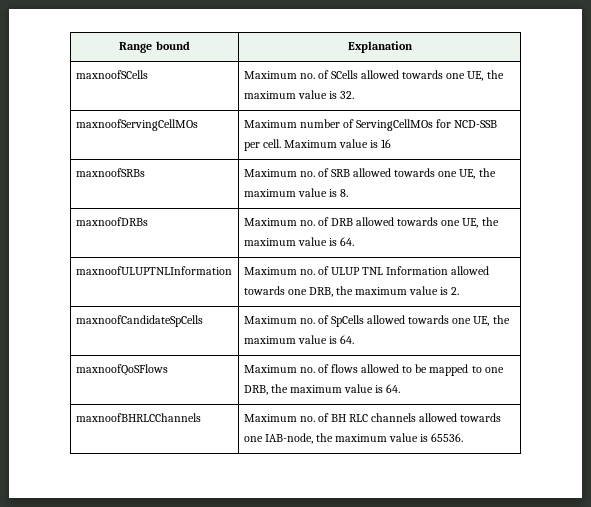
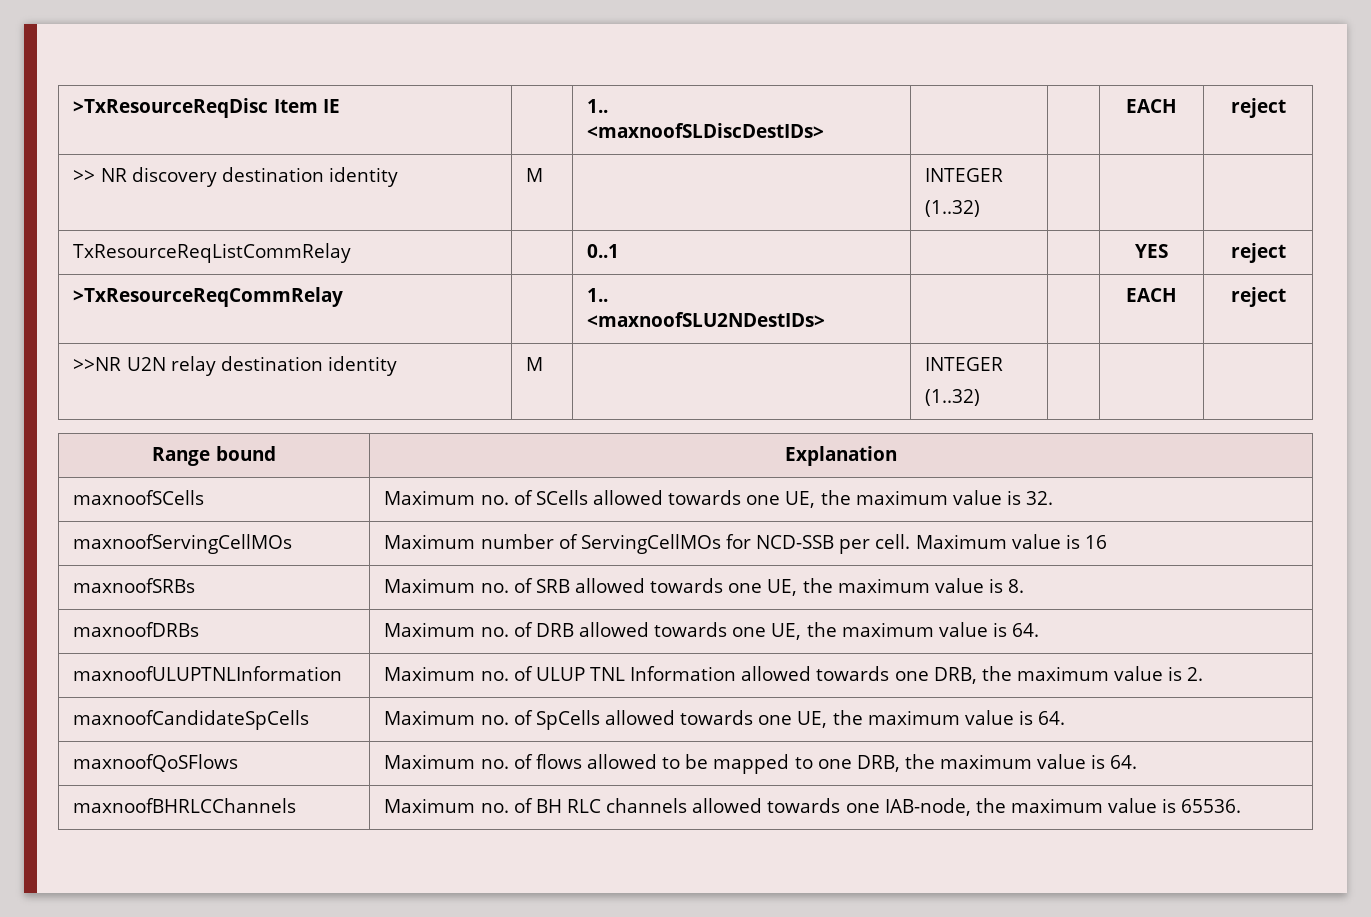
(119, 47) none -> [73,98,340,118] [587,99,609,113] [587,123,825,138] [1126,99,1177,113] [1230,98,1286,118] [73,167,399,187] [526,168,544,182] [925,168,1004,182] [925,200,981,217] [73,243,352,263] [587,244,620,258] [1135,244,1168,258] [1230,243,1286,263] [73,287,344,307] [587,288,609,302] [587,312,826,327] [1126,288,1177,302] [1230,287,1286,307] [73,356,398,376] [526,357,544,371] [925,357,1004,371] [925,389,981,406] >TxResourceReqDisc Item IE | | 1.. // <maxnoofSLDiscDestIDs> | | | EACH | reject // >> NR discovery destination identity | M | | INTEGER // (1..32) | | | // TxResourceReqListCommRelay | | 0..1 | | | YES | reject // >TxResourceReqCommRelay | | 1.. // <maxnoofSLU2NDestIDs> | | | EACH | reject // >>NR U2N relay destination identity | M | | INTEGER // (1..32) | | | //

